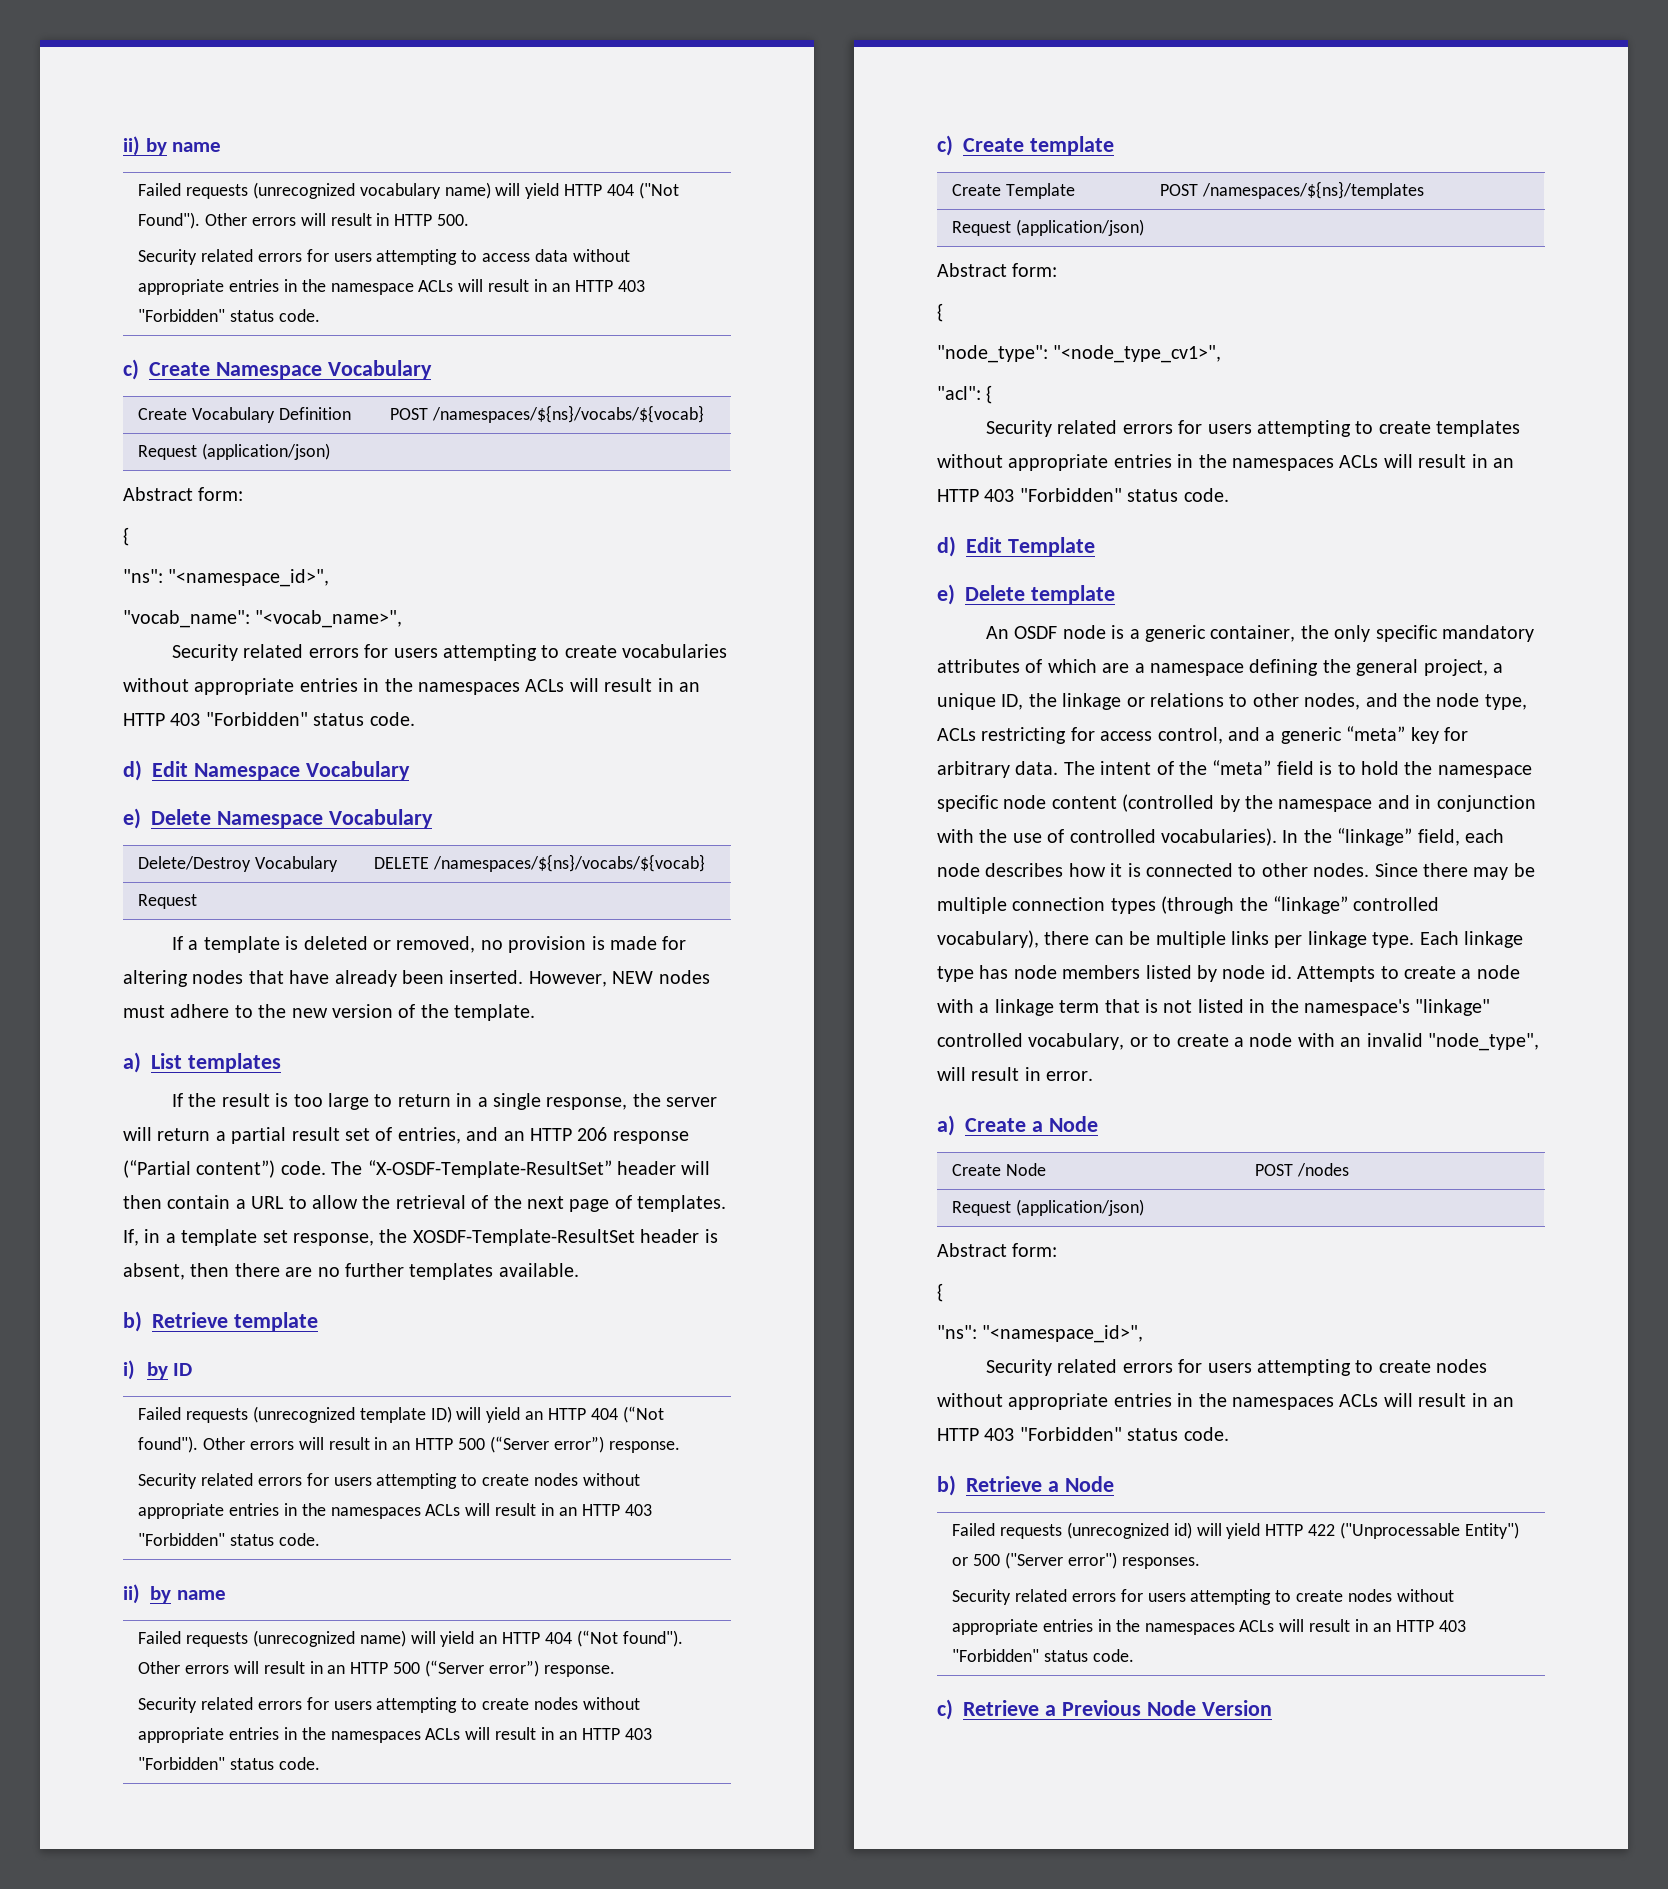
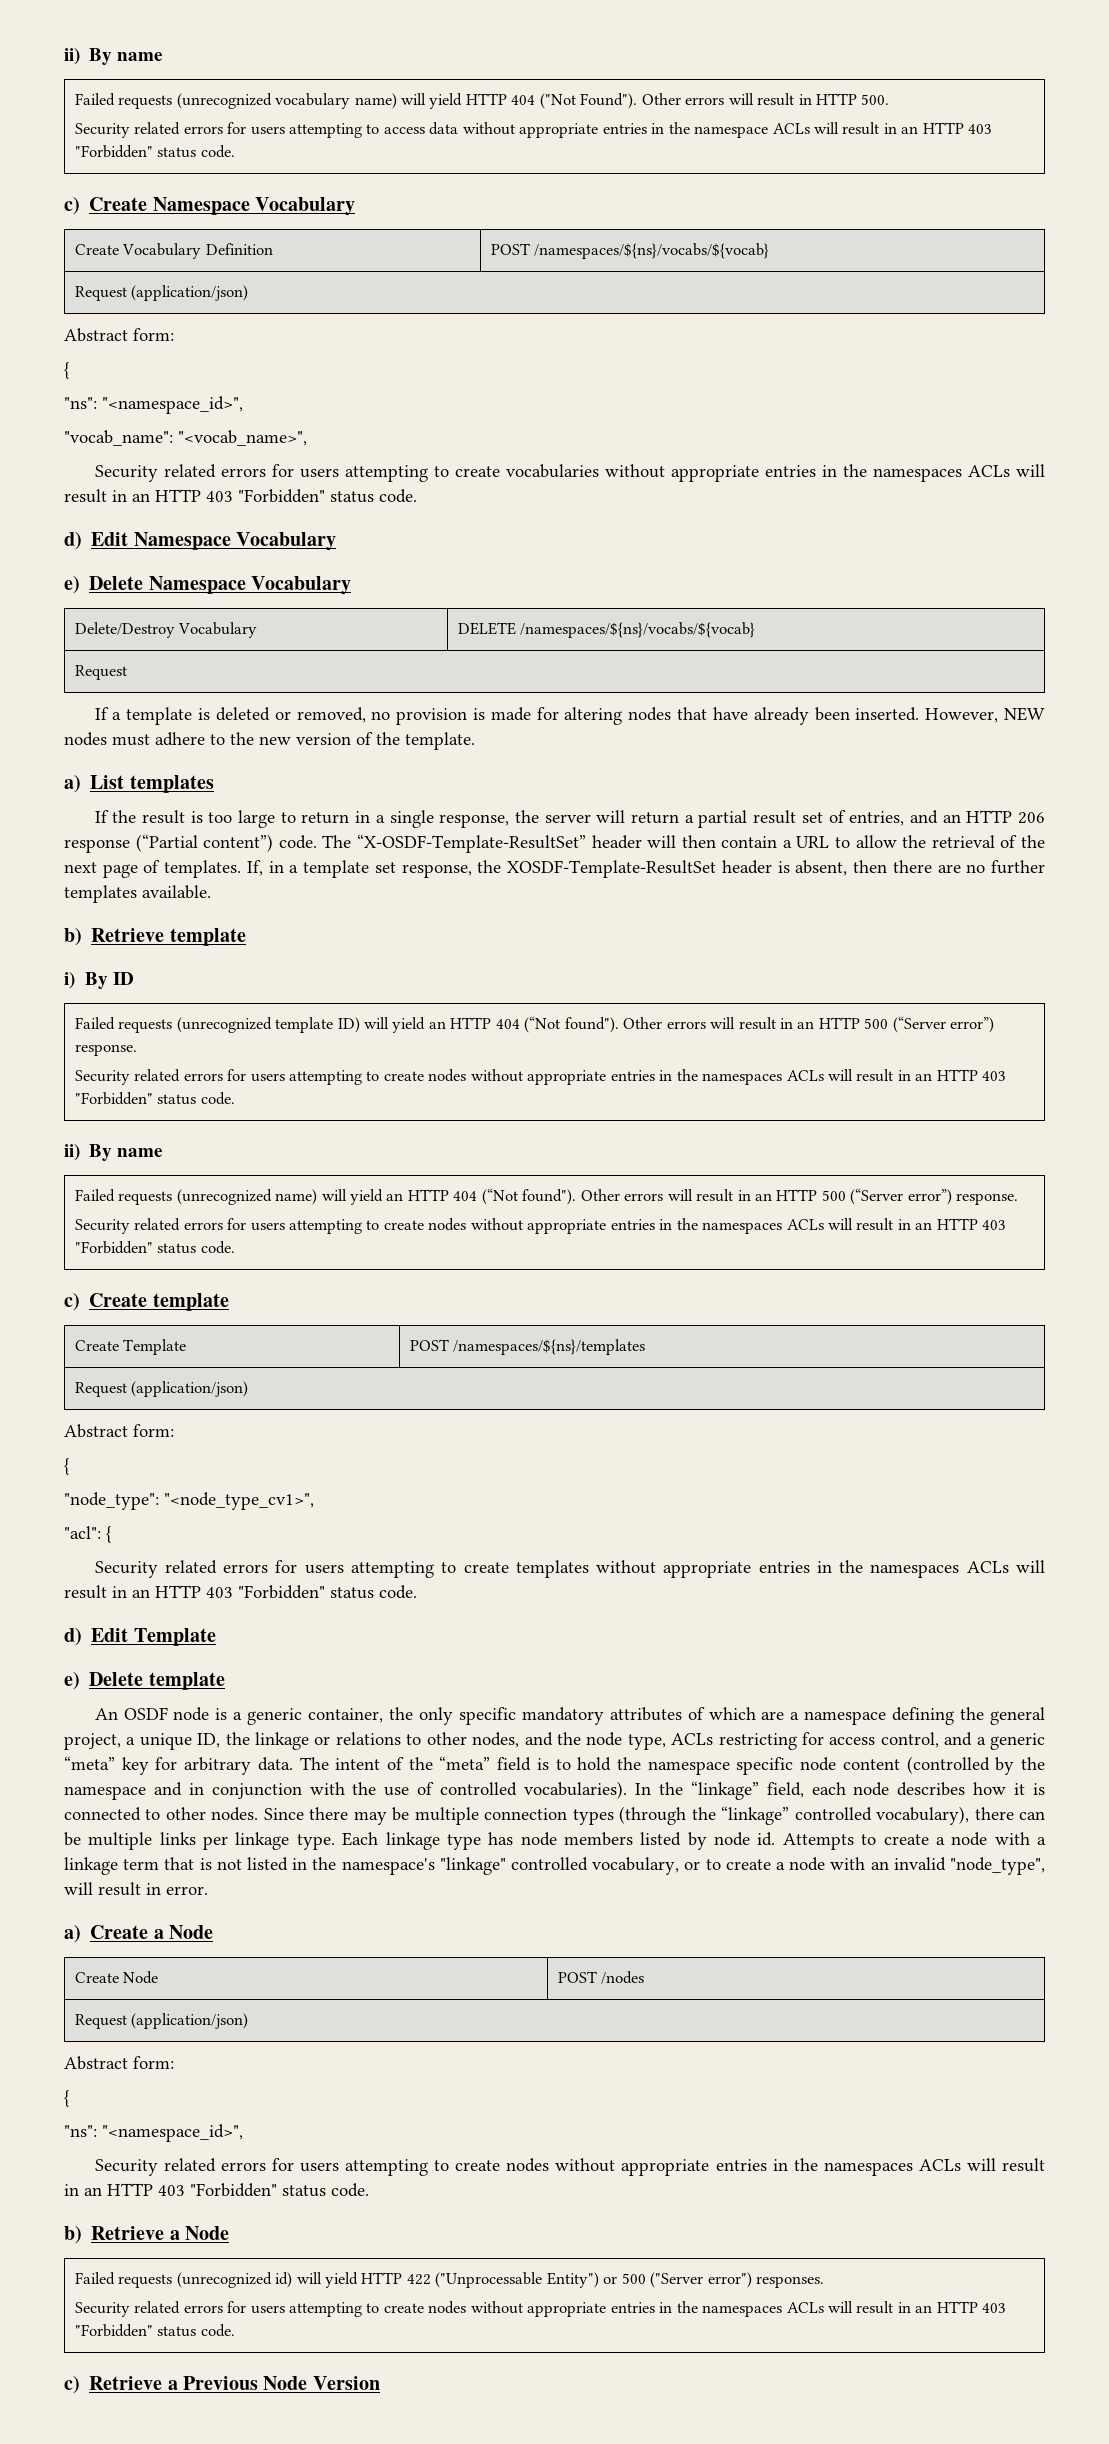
[123,136,167,156] ii) by -> [64,48,113,65] ii) By
[146,1362,168,1379] by -> [85,972,109,989] By
[150,1586,171,1603] by -> [89,1144,113,1161] By

